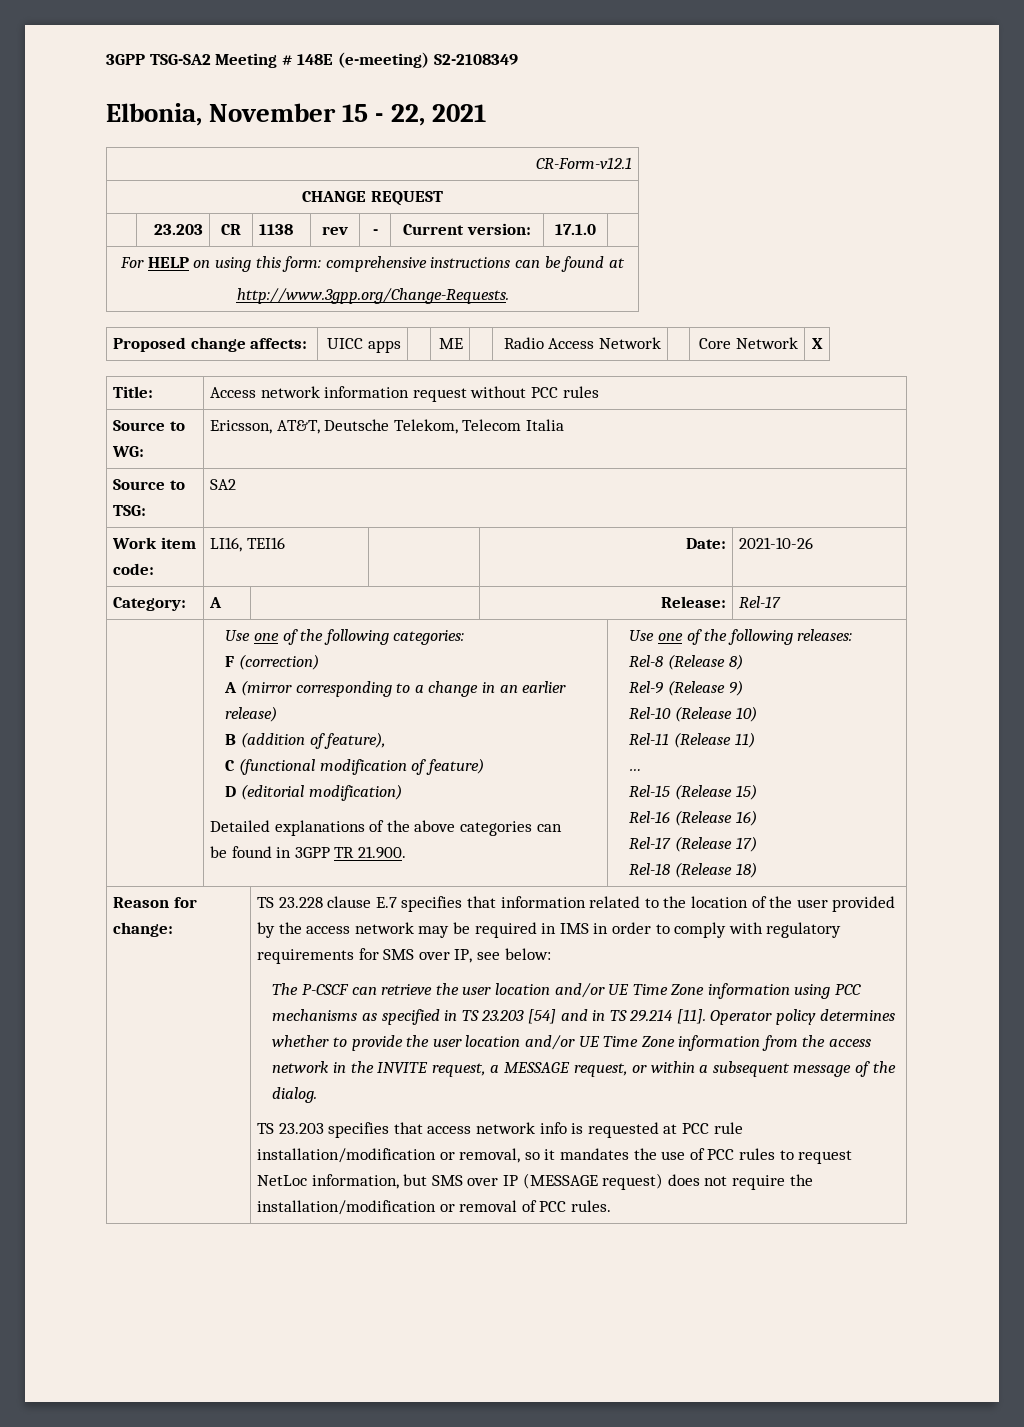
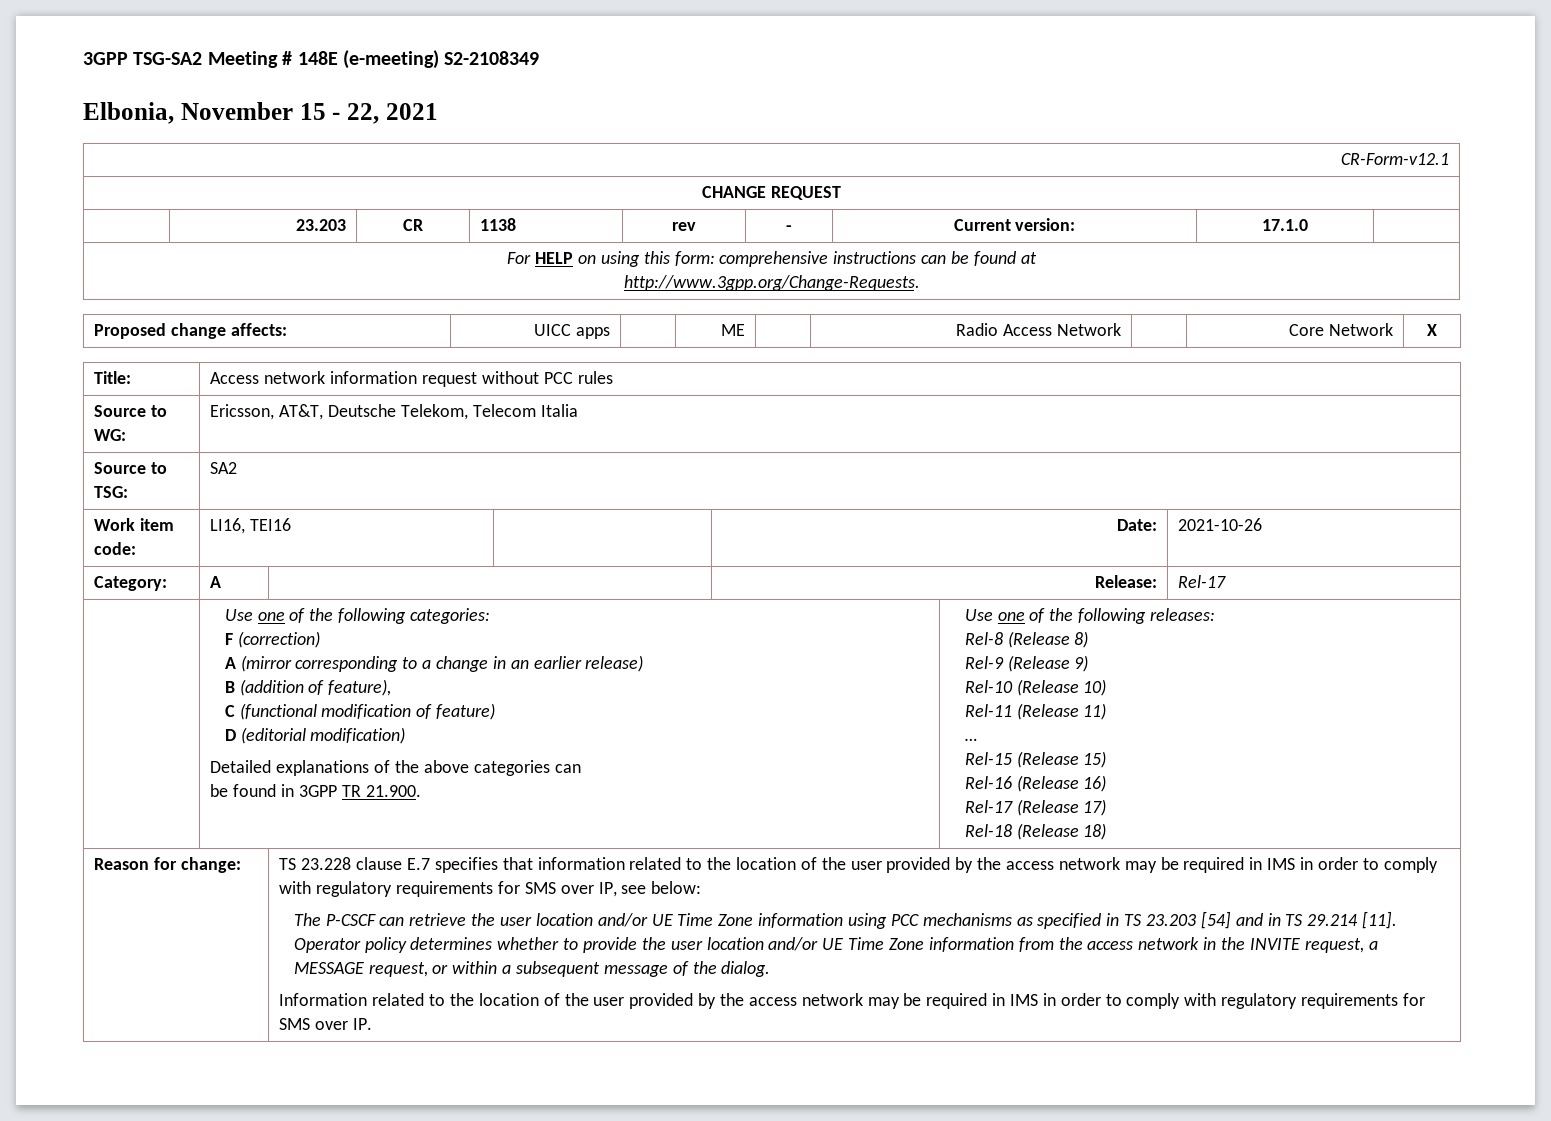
[257,1122,743,1138] [257,1148,853,1164] [257,1173,813,1190] [257,1200,611,1215] TS 23.203 specifies that access network info is requested at PCC rule installation/modification or removal, so it mandates the use of PCC rules to request NetLoc information, but SMS over IP (MESSAGE request) does not require the installation/modification or removal of PCC rules. -> [279,993,1425,1009] [279,1018,373,1030] Information related to the location of the user provided by the access network may be required in IMS in order to comply with regulatory requirements for SMS over IP.

